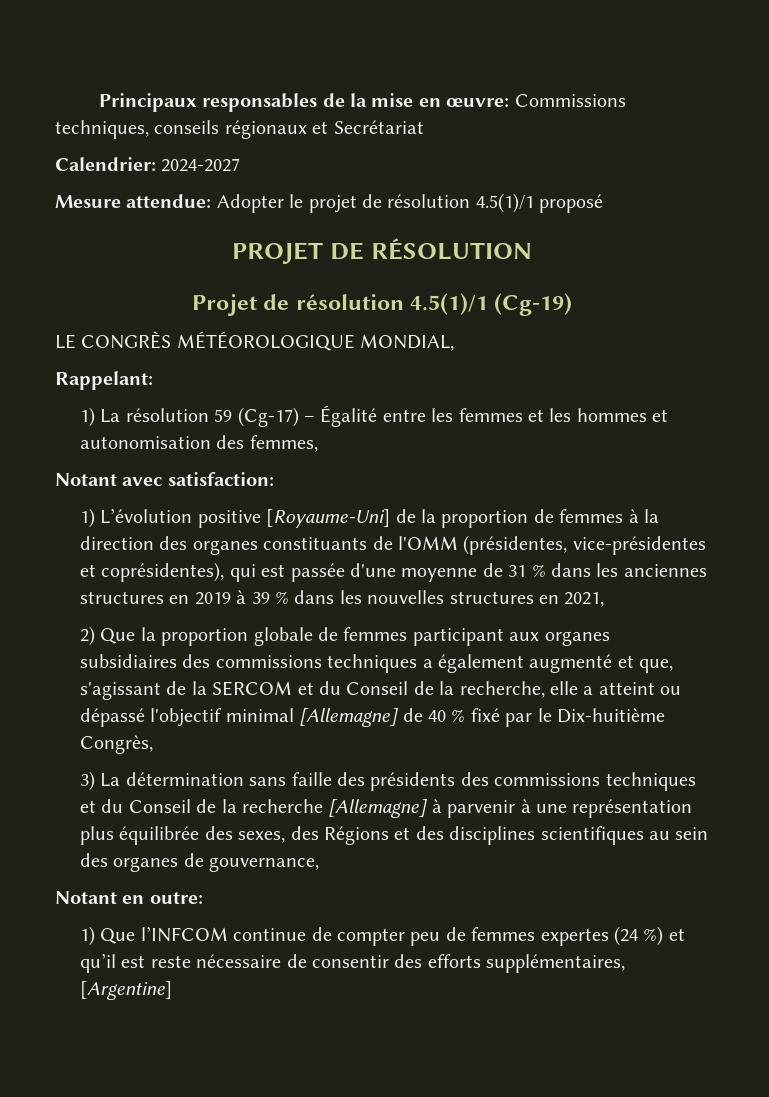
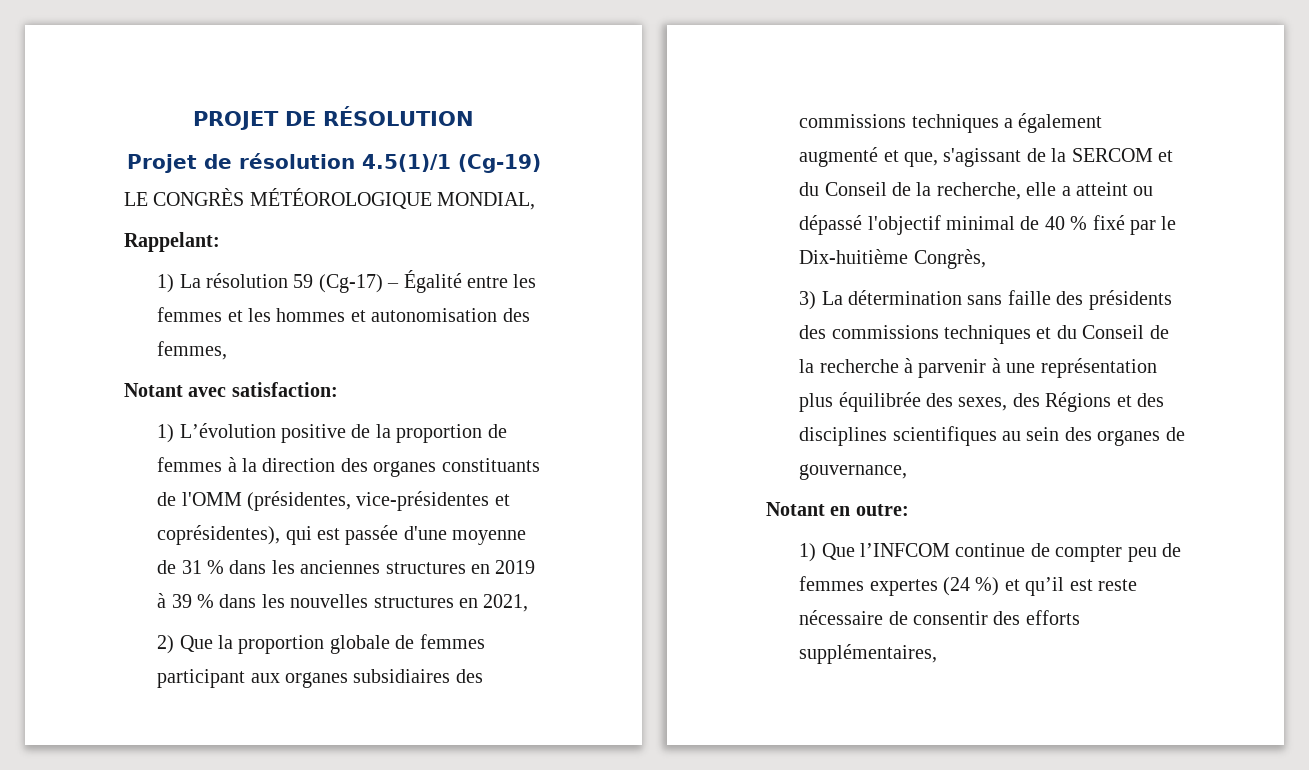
[98,93,626,112] [55,120,424,139] [55,157,241,172] [55,193,604,213] Principaux responsables de la mise en œuvre: Commissions techniques, conseils régionaux et Secrétariat // Calendrier: 2024-2027 // Mesure attendue: Adopter le projet de résolution 4.5(1)/1 proposé // -> (193, 120) none
[266,509,391,528] [Royaume-Uni] -> (347, 433) none
[299,708,399,727] [Allemagne] -> (1016, 223) none
[328,799,428,818] [Allemagne] -> (899, 366) none
[79,981,172,1000] [Argentine] -> (938, 654) none

